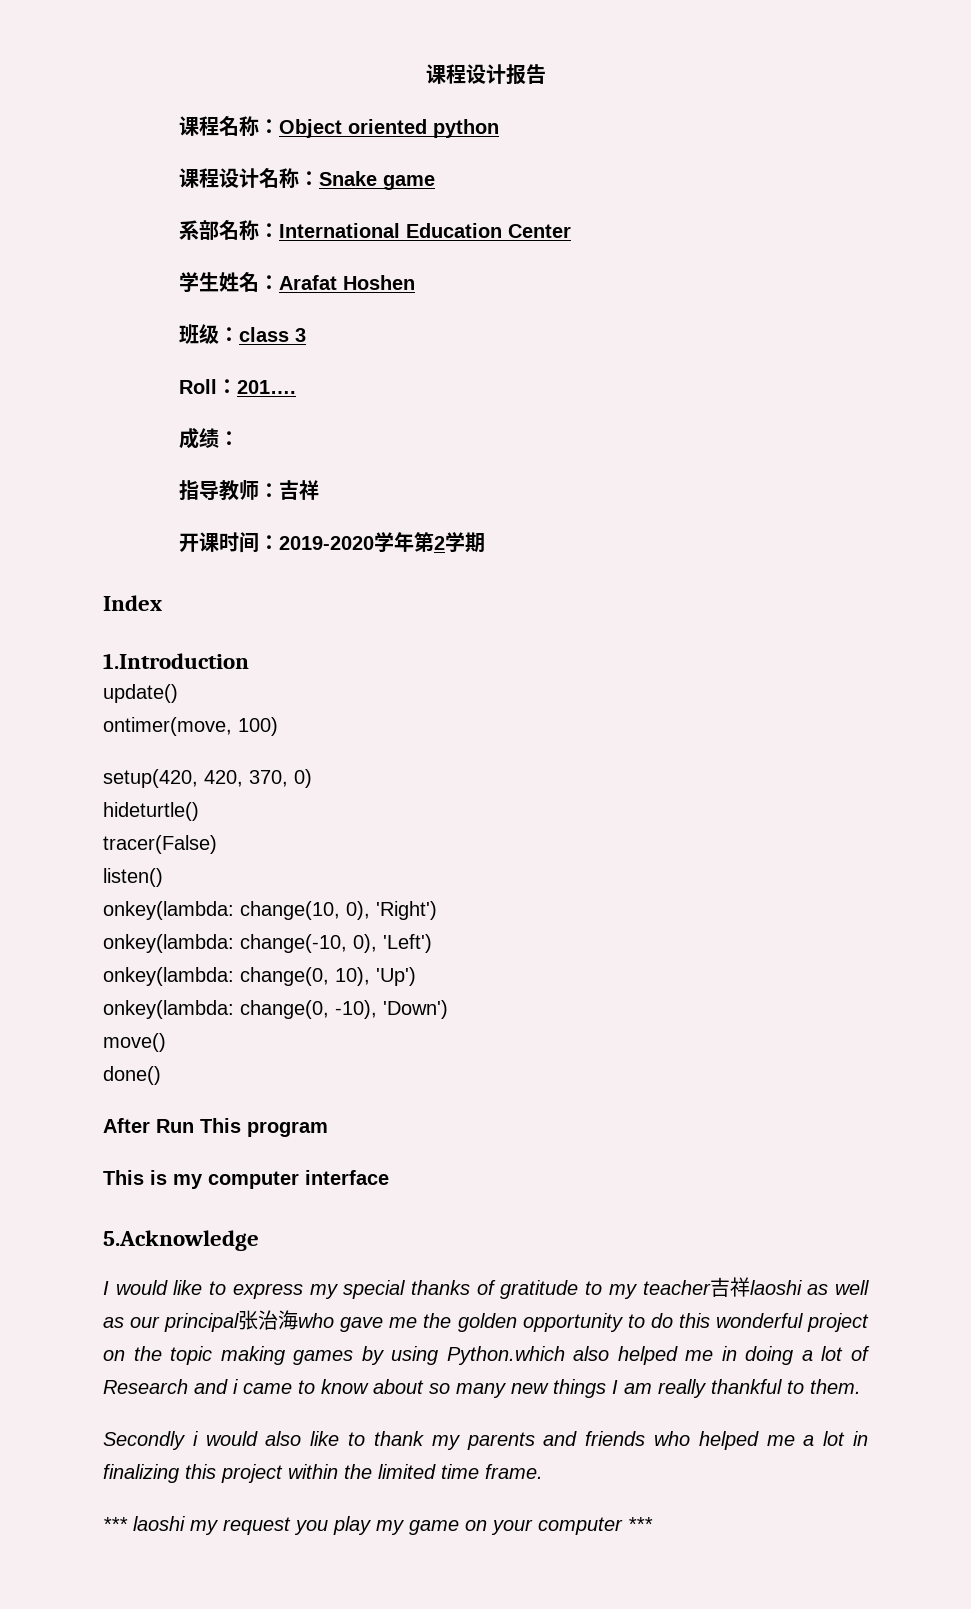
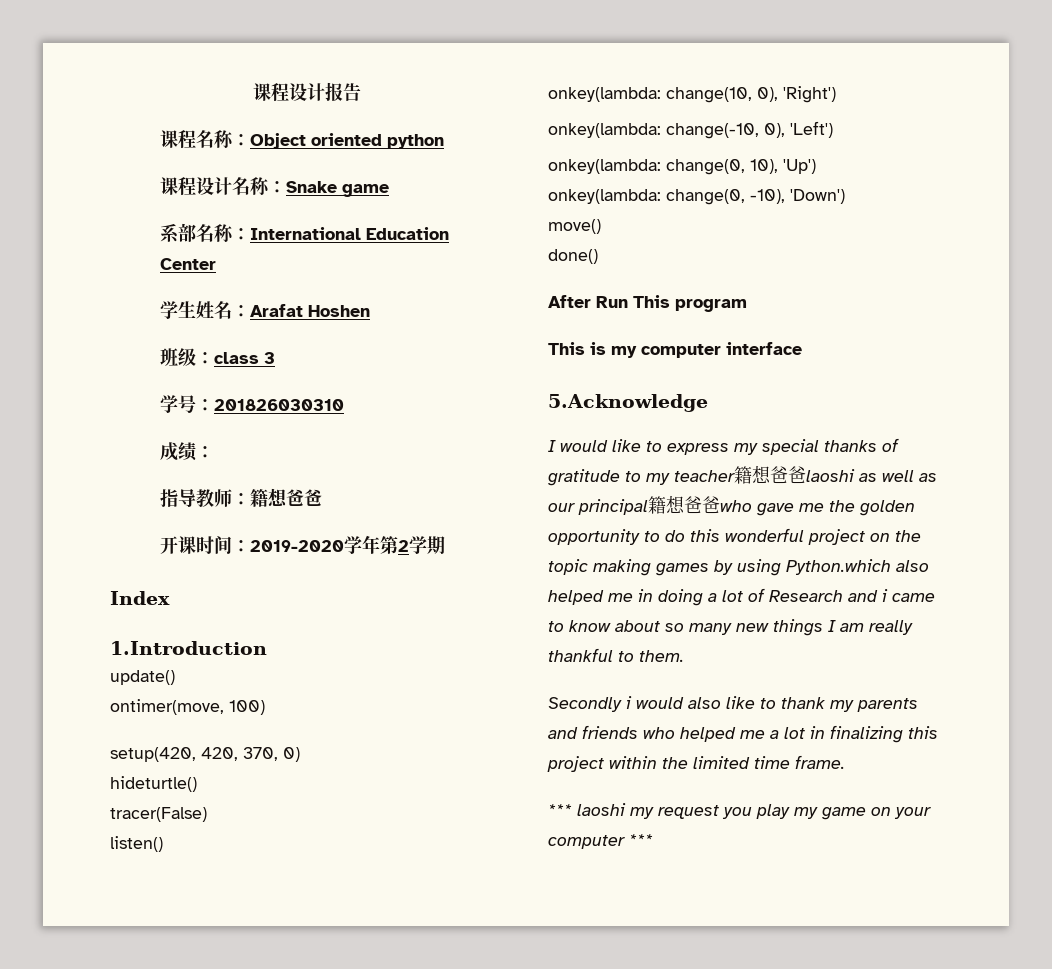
[178,379,296,394] Roll：201…. -> [159,395,344,413] 学号：201826030310
[278,480,319,500] 吉祥 -> [249,488,322,507] 籍想爸爸
[709,1277,750,1297] 吉祥 -> [734,465,806,484] 籍想爸爸
[238,1310,299,1330] 张治海 -> [648,495,720,514] 籍想爸爸

